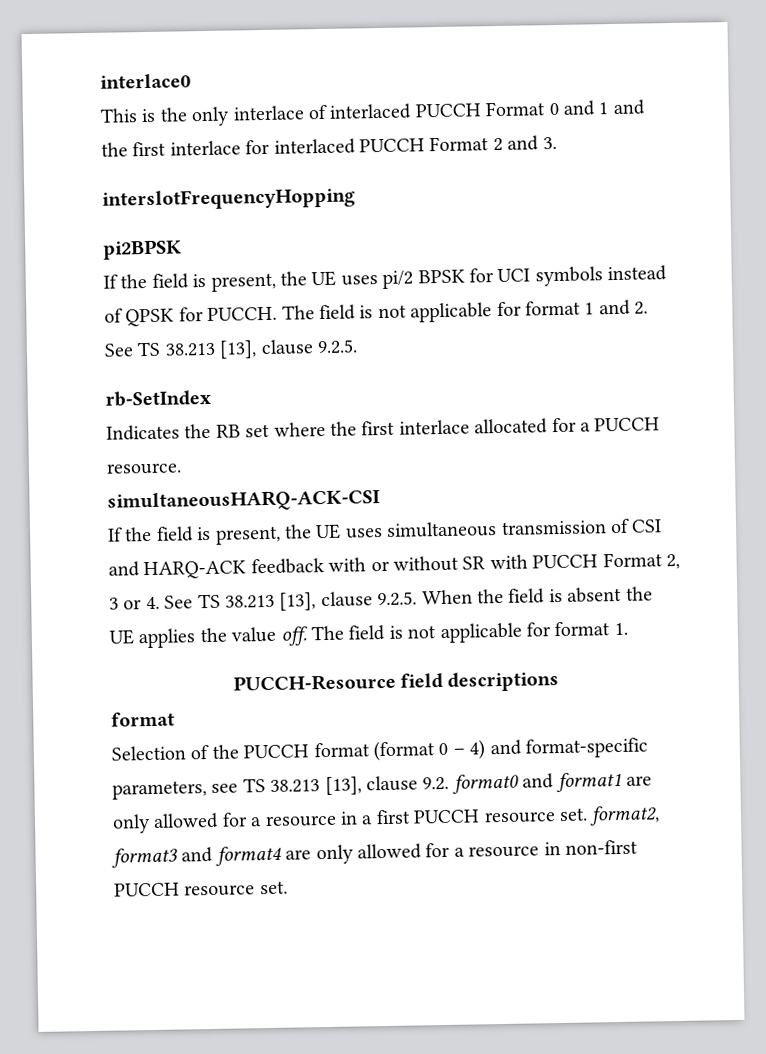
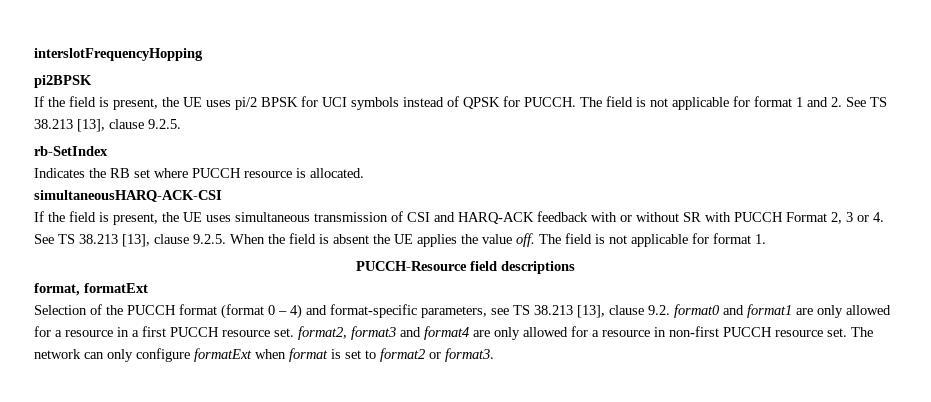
[100,73,191,89] [100,99,645,127] [101,135,557,157] interlace0 // This is the only interlace of interlaced PUCCH Format 0 and 1 and the first interlace for interlaced PUCCH Format 2 and 3. // -> (34, 54) none
[330,417,661,436] [106,462,182,475] the first interlace allocated for a PUCCH resource. -> [192,168,364,178] PUCCH resource is allocated.
[111,711,175,727] format -> [34,283,148,296] format, formatExt
(288, 887) none -> [851,327,873,337] [34,348,494,362] The network can only configure formatExt when format is set to format2 or format3.

